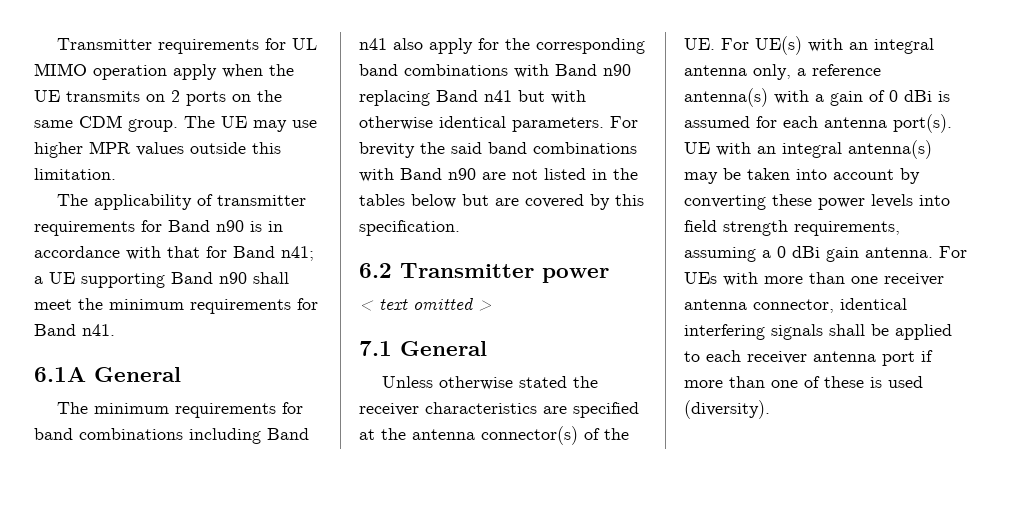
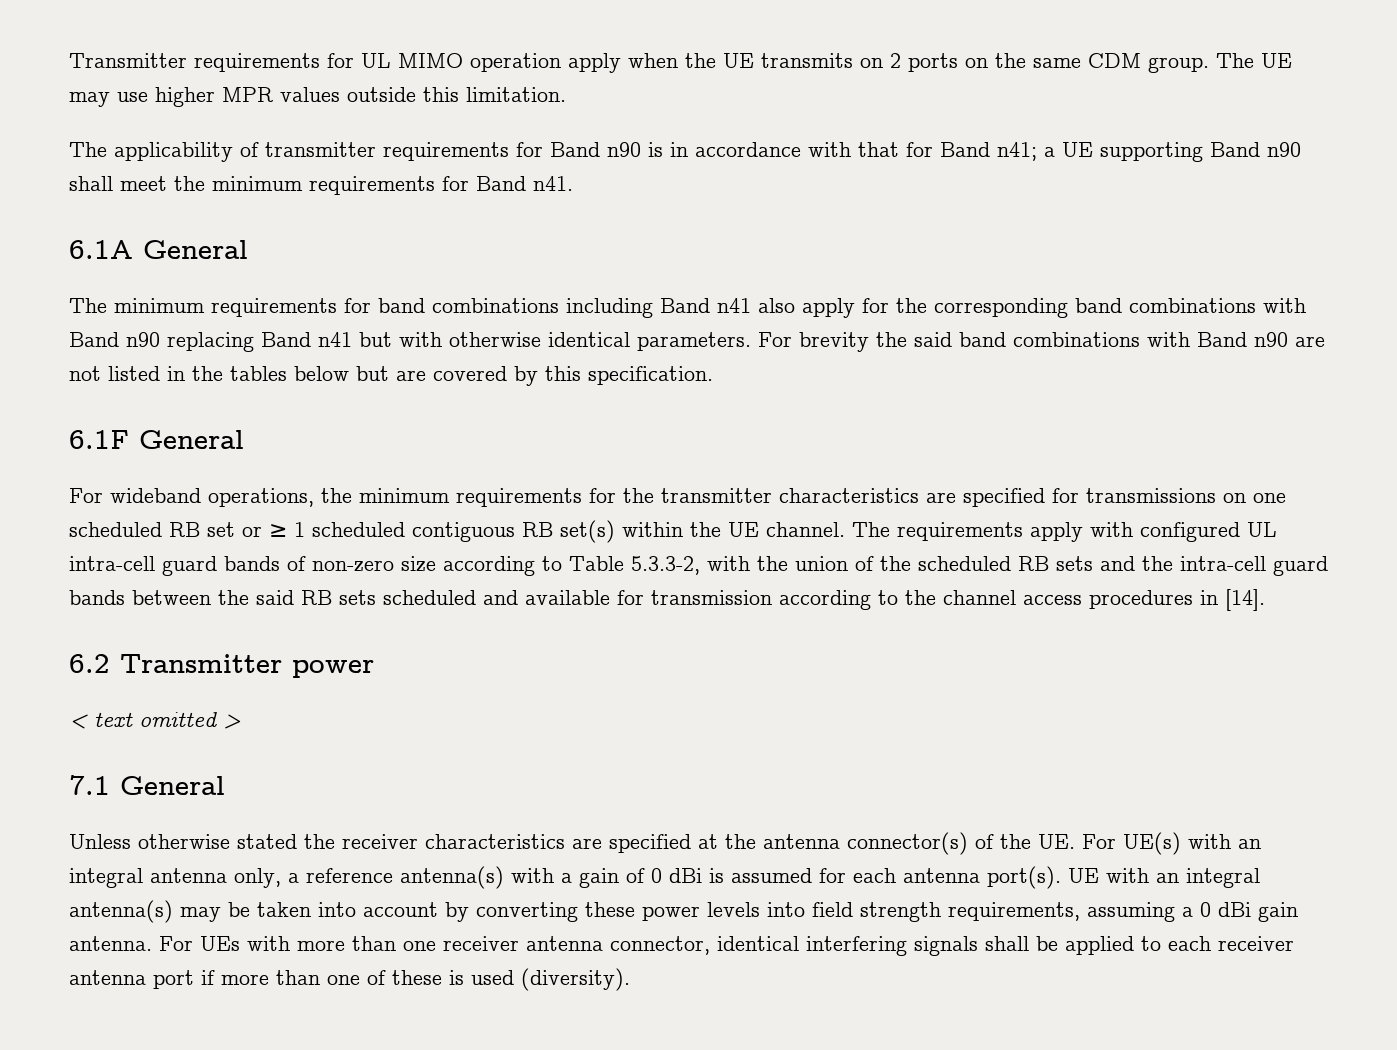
(460, 228) none -> [69,430,244,449] [69,488,1286,507] [69,520,1277,543] [69,556,1328,576] [69,589,1265,611] // 6.1F General // For wideband operations, the minimum requirements for the transmitter characteristics are specified for transmissions on one scheduled RB set or ≥ 1 scheduled contiguous RB set(s) within the UE channel. The requirements apply with configured UL intra-cell guard bands of non-zero size according to Table 5.3.3-2, with the union of the scheduled RB sets and the intra-cell guard bands between the said RB sets scheduled and available for transmission according to the channel access procedures in [14].

